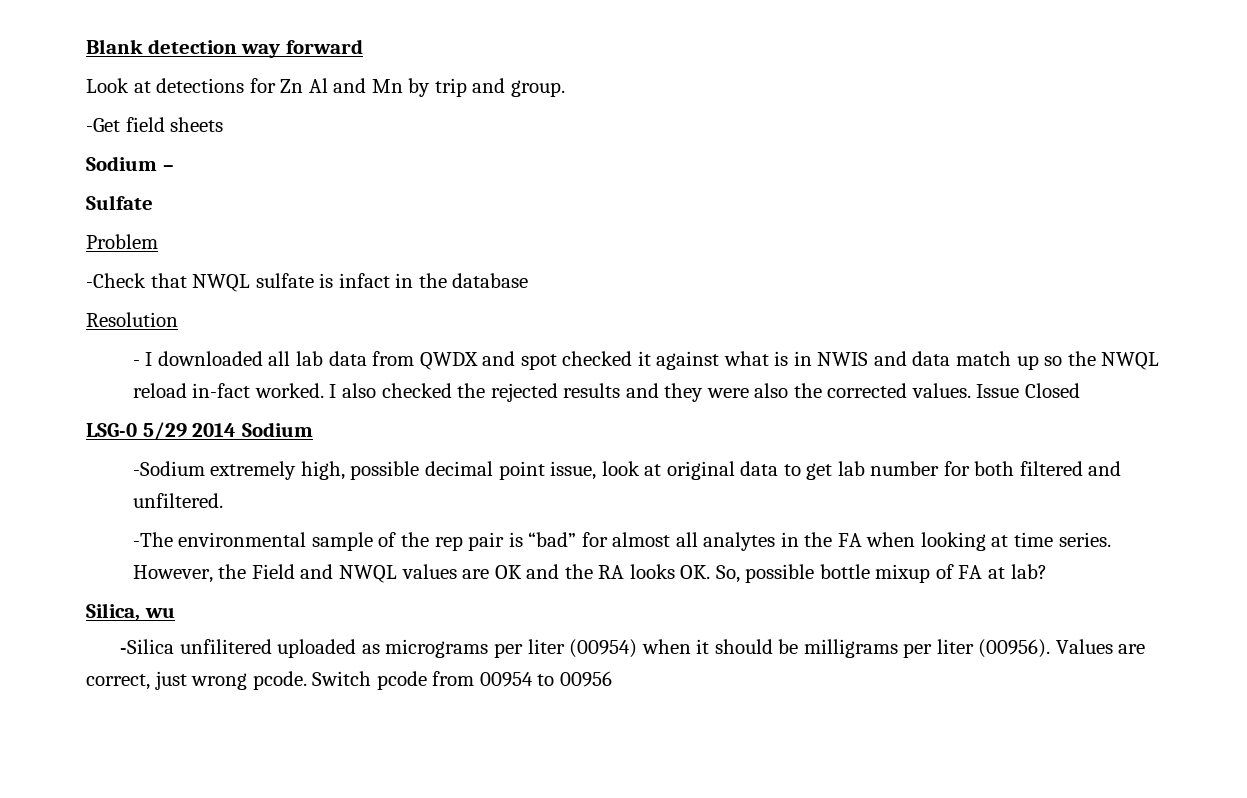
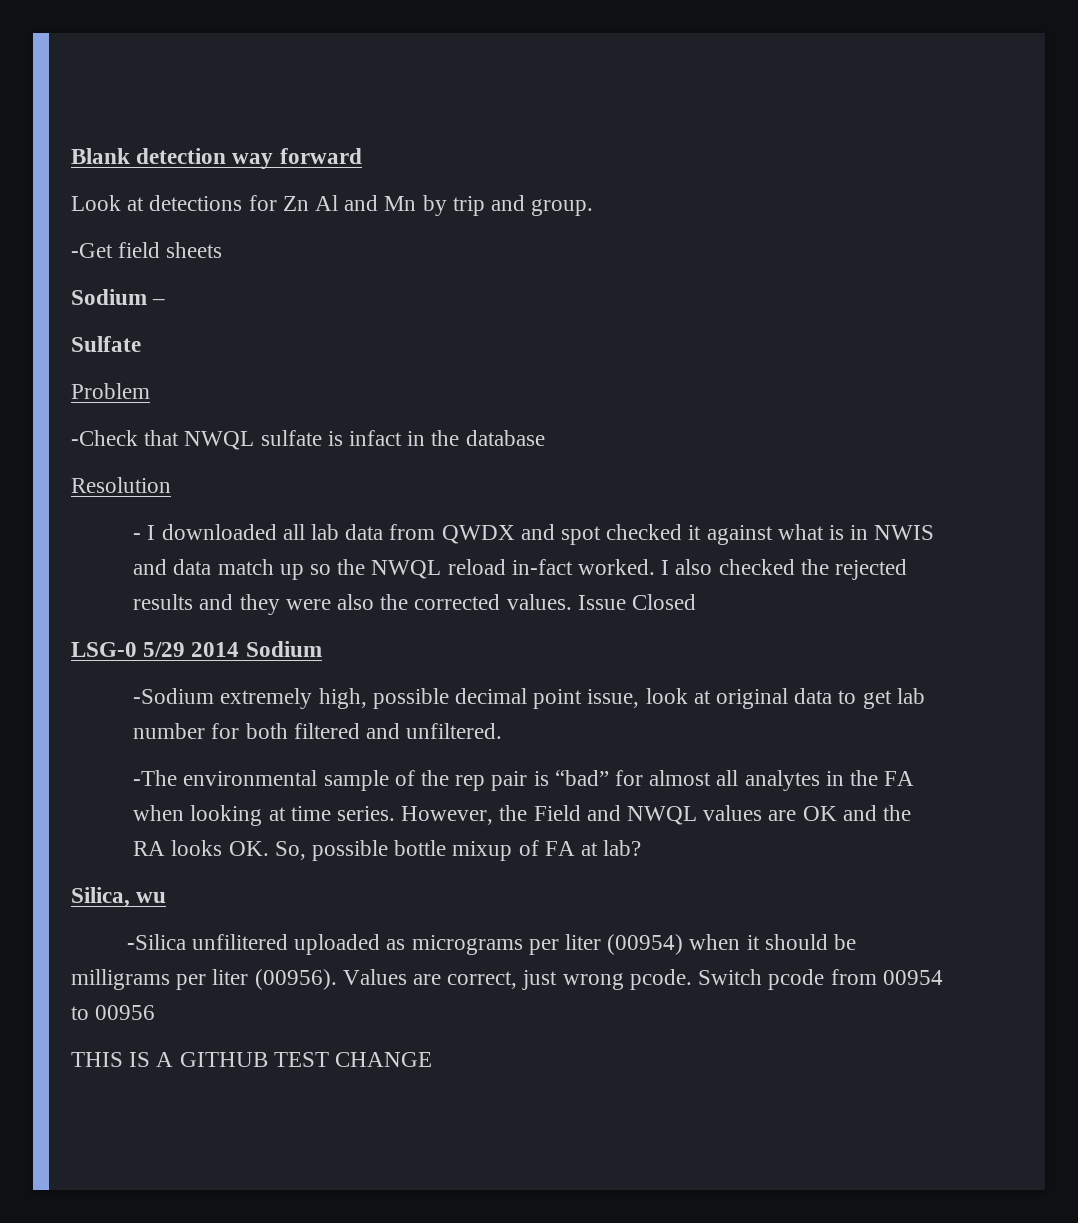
(612, 679) none -> [71,1052,433,1067] // THIS IS A GITHUB TEST CHANGE

